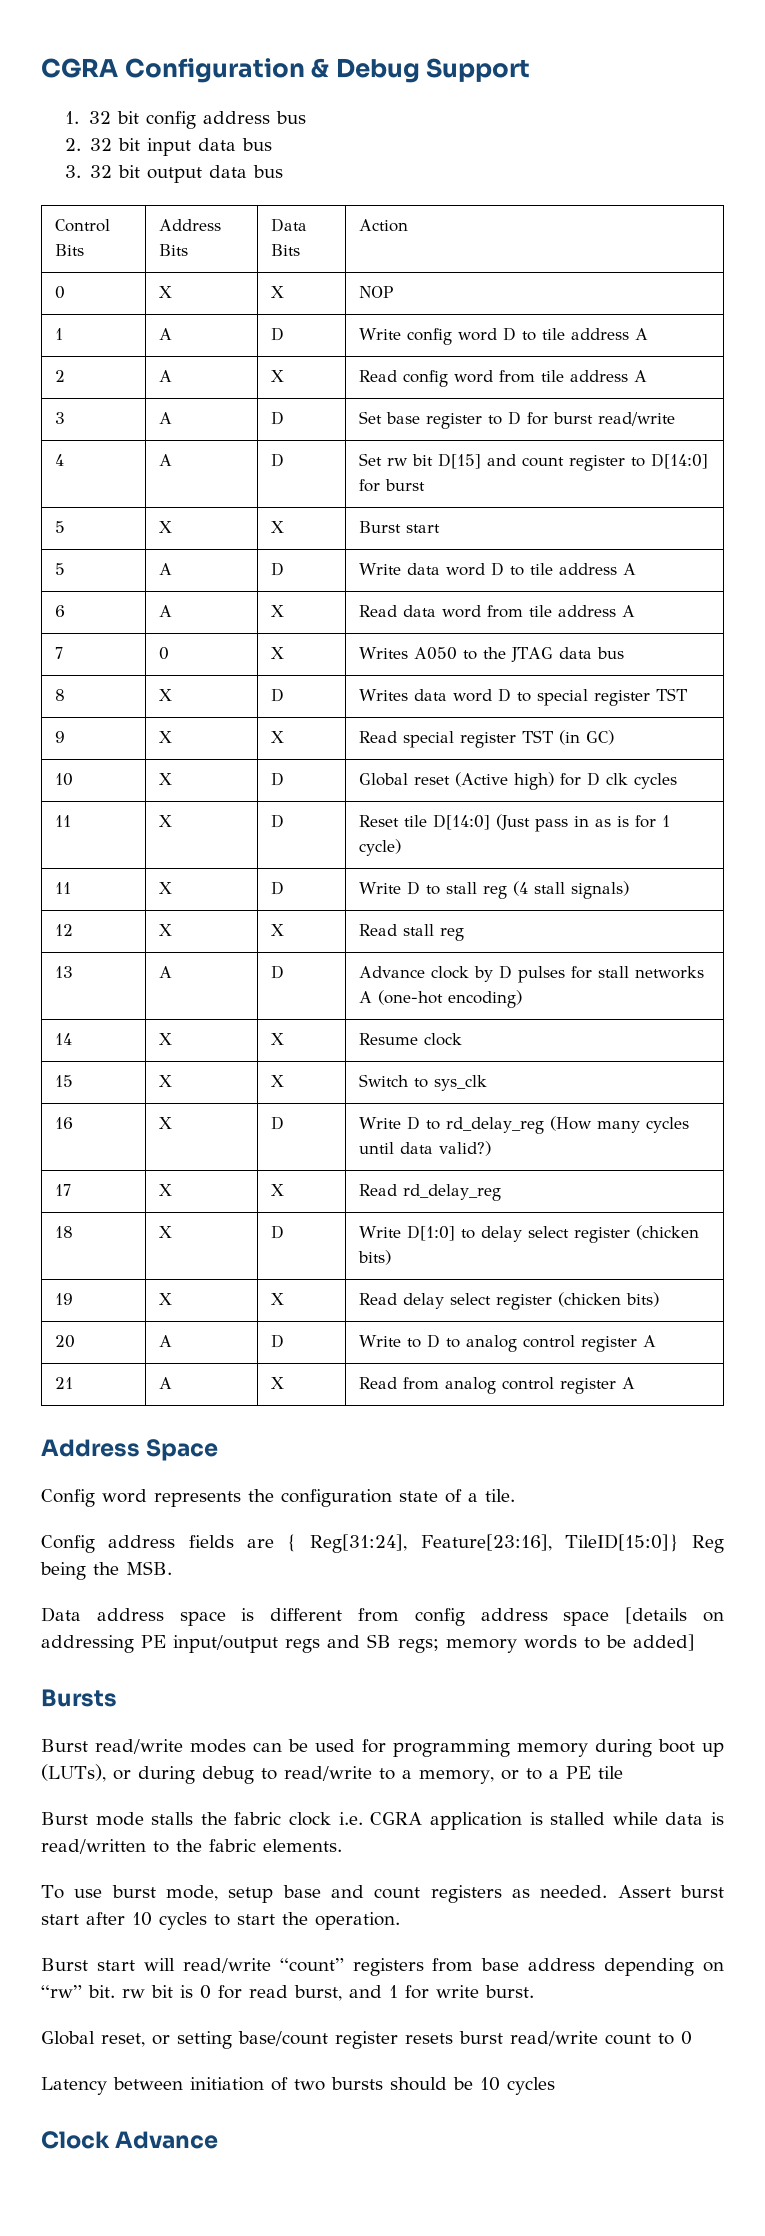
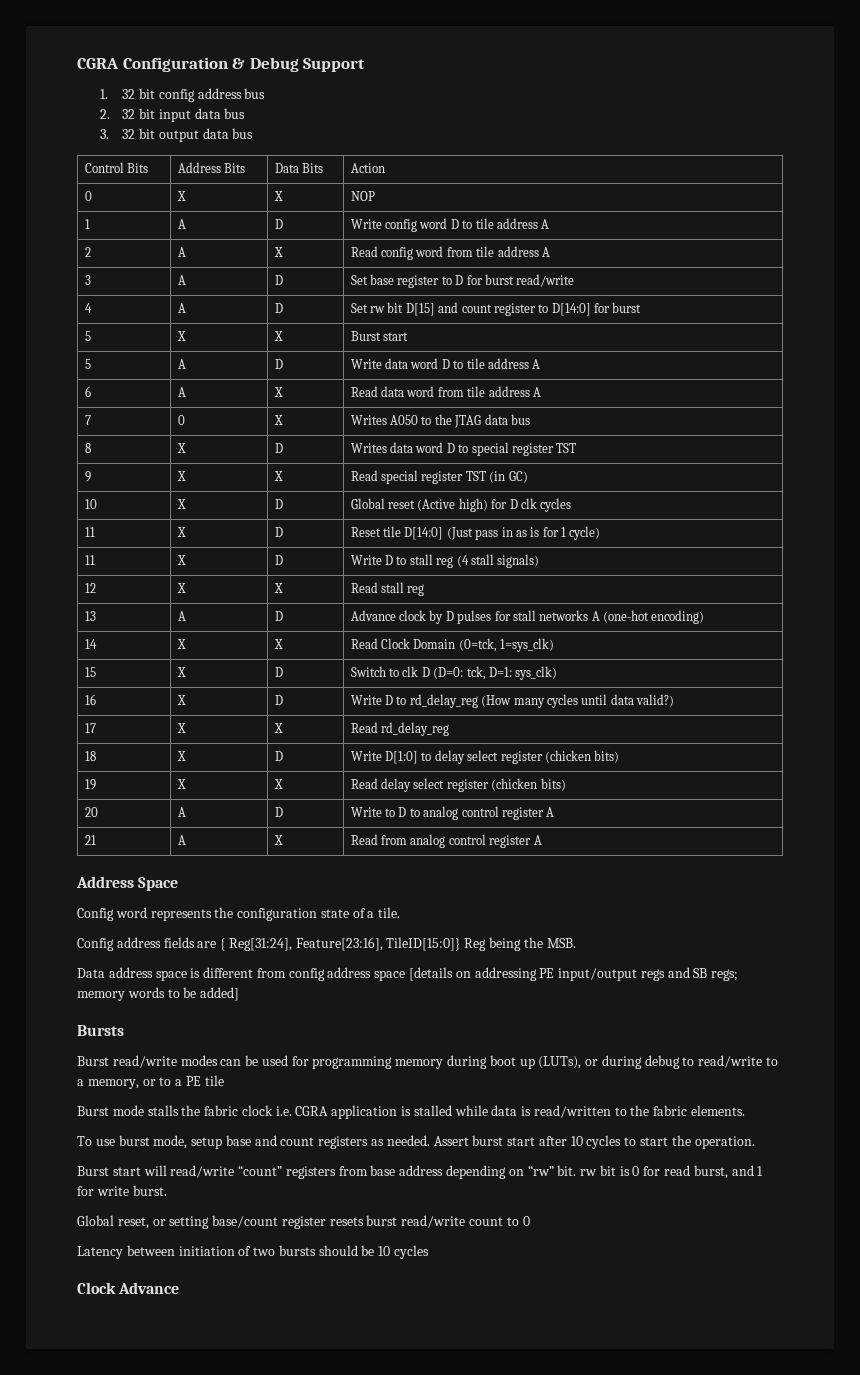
[359,1033,463,1046] Resume clock -> [350,638,555,652] Read Clock Domain (0=tck, 1=sys_clk)
[271,1075,285,1087] X -> [274,667,283,677] D
[434,1075,488,1091] sys_clk -> [402,666,558,680] clk D (D=0: tck, D=1: sys_clk)

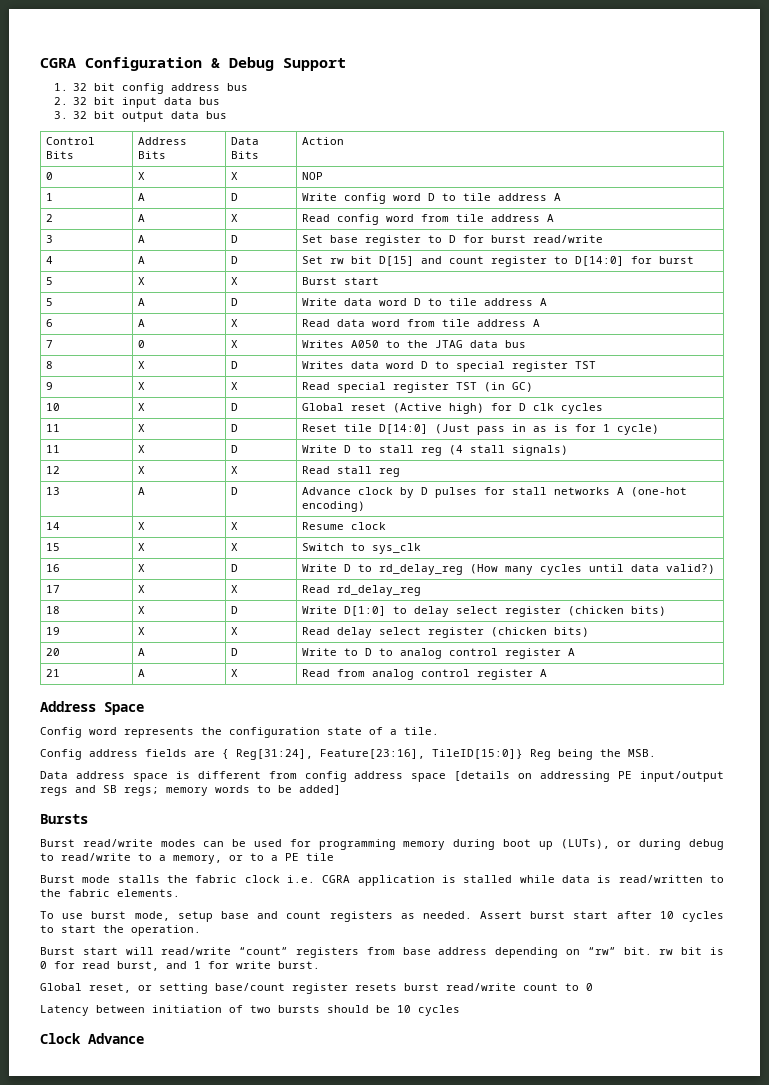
[350,638,555,652] Read Clock Domain (0=tck, 1=sys_clk) -> [301,522,386,530] Resume clock
[274,667,283,677] D -> [230,543,238,551] X
[402,666,558,680] clk D (D=0: tck, D=1: sys_clk) -> [371,543,421,554] sys_clk

